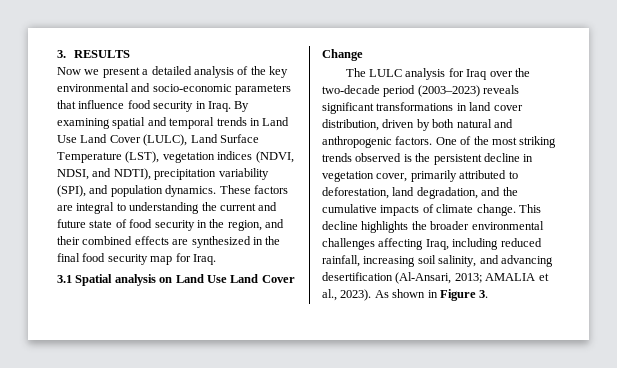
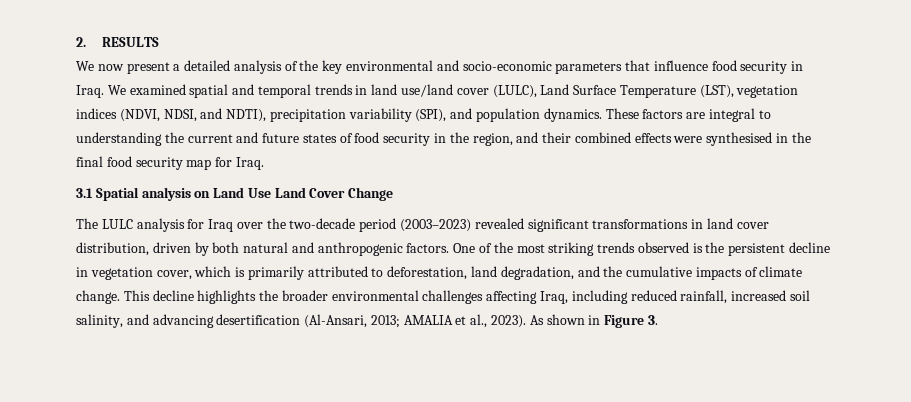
[57,50,66,58] 3. -> [76,37,86,47] 2.
[57,67,100,75] Now we -> [76,61,124,71] We now
[234,101,250,112] [57,118,110,129] By examining -> [107,84,186,95] We examined
[262,117,290,126] [57,134,141,143] Land Use Land Cover -> [371,84,489,97] land use/land cover
[89,220,113,228] state -> [302,134,337,143] states
[172,236,251,248] are synthesized -> [673,132,773,146] were synthesised
[483,85,520,94] reveals -> [474,218,524,229] revealed
(408, 177) none -> [194,266,246,277] which is
[363,256,416,267] increasing -> [731,290,787,301] increased

